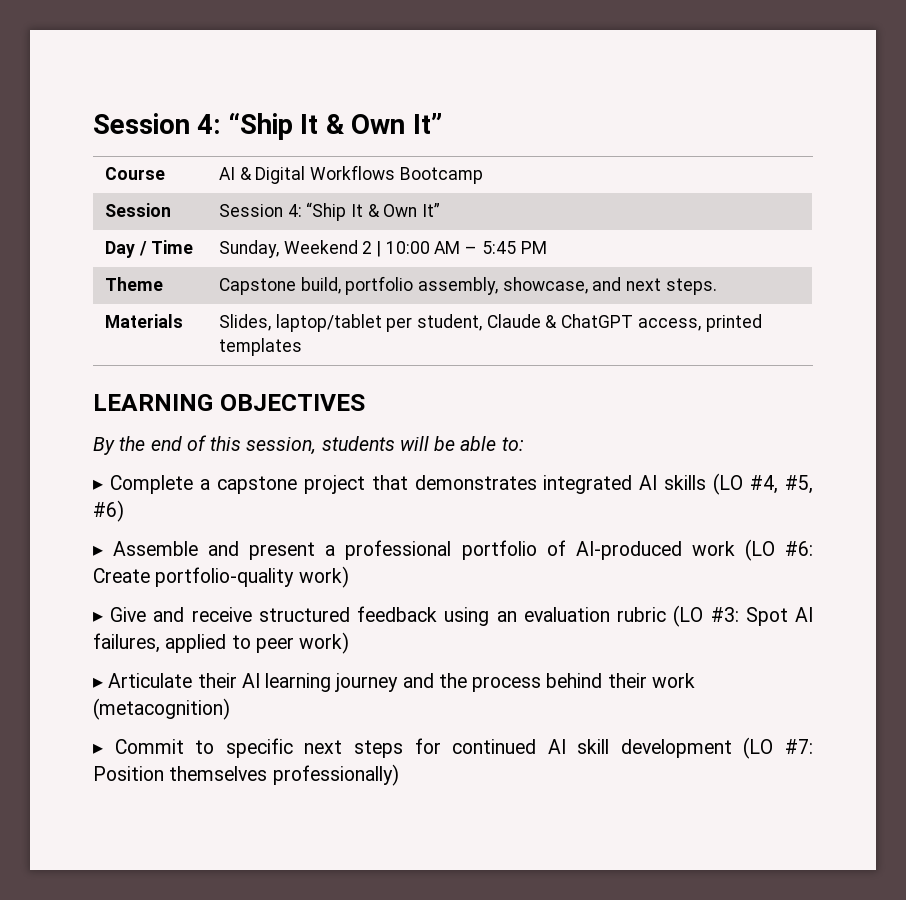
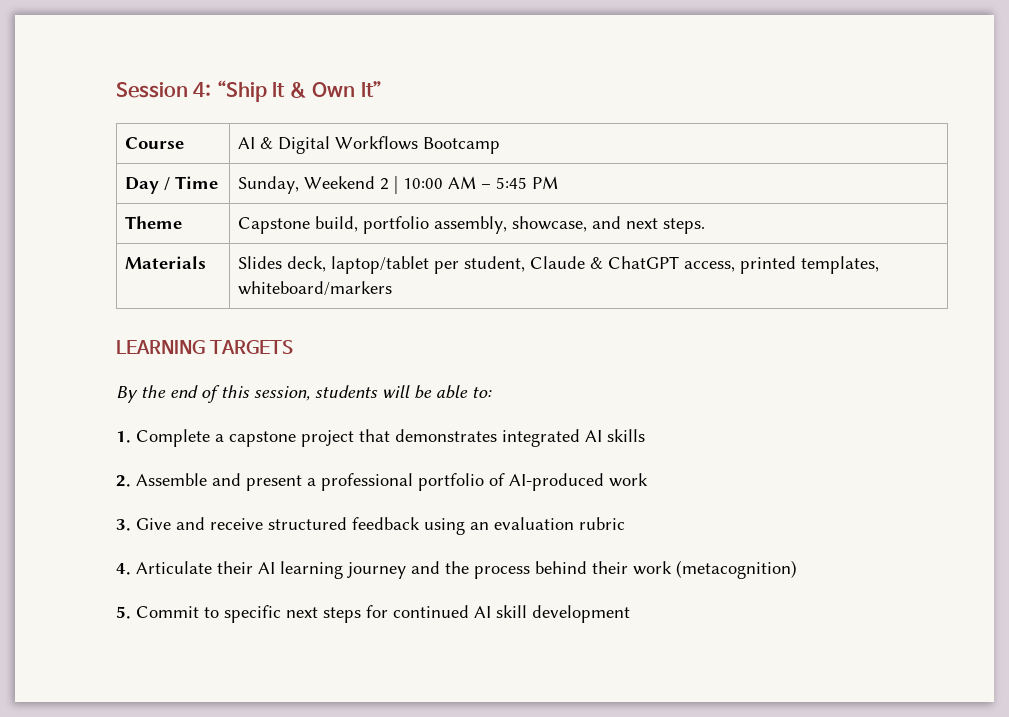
[104,203,171,217] [218,202,441,221] // Session | Session 4: “Ship It & Own It” -> (501, 145) none
[218,314,271,331] Slides, -> [238,256,327,272] Slides deck,
[218,338,302,356] templates -> [801,256,880,274] [238,281,393,296] templates, whiteboard/markers
[219,394,365,411] OBJECTIVES -> [209,340,293,354] TARGETS
[93,479,103,490] ▸ -> [116,431,131,443] 1.
[713,473,813,495] [93,500,124,522] [93,545,103,556] (LO #4, #5, #6) // ▸ -> [116,475,131,487] // 2.
[744,539,814,561] [93,566,349,588] [93,611,103,622] (LO #6: Create portfolio-quality work) // ▸ -> [116,519,131,531] // 3.
[673,605,814,627] [93,632,350,654] [93,677,103,688] (LO #3: Spot AI failures, applied to peer work) // ▸ -> [116,563,131,575] // 4.
[93,743,103,754] ▸ -> [116,606,131,619] 5.
[743,737,813,759] [93,764,399,786] (LO #7: Position themselves professionally) -> (630, 614) none

